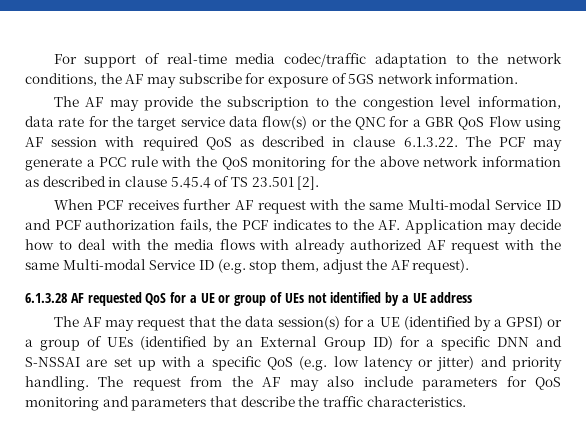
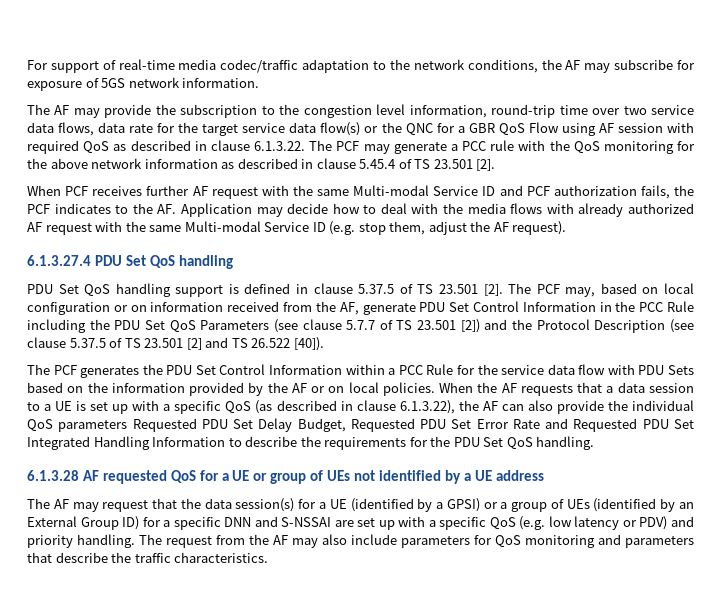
(562, 102) none -> [491,104,695,118] [27,122,95,136] round-trip time over two service data flows,
(470, 266) none -> [27,255,233,269] [27,283,694,297] [27,301,694,315] [27,319,694,333] [27,337,324,351] [27,364,694,378] [27,382,694,396] [27,400,694,414] [27,418,694,432] [27,436,595,450] // 6.1.3.27.4 PDU Set QoS handling // PDU Set QoS handling support is defined in clause 5.37.5 of TS 23.501 [2]. The PCF may, based on local configuration or on information received from the AF, generate PDU Set Control Information in the PCC Rule including the PDU Set QoS Parameters (see clause 5.7.7 of TS 23.501 [2]) and the Protocol Description (see clause 5.37.5 of TS 23.501 [2] and TS 26.522 [40]). // The PCF generates the PDU Set Control Information within a PCC Rule for the service data flow with PDU Sets based on the information provided by the AF or on local policies. When the AF requests that a data session to a UE is set up with a specific QoS (as described in clause 6.1.3.22), the AF can also provide the individual QoS parameters Requested PDU Set Delay Budget, Requested PDU Set Error Rate and Requested PDU Set Integrated Handling Information to describe the requirements for the PDU Set QoS handling.
[436,356,475,371] jitter) -> [639,516,668,530] PDV)

